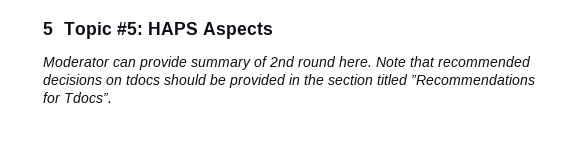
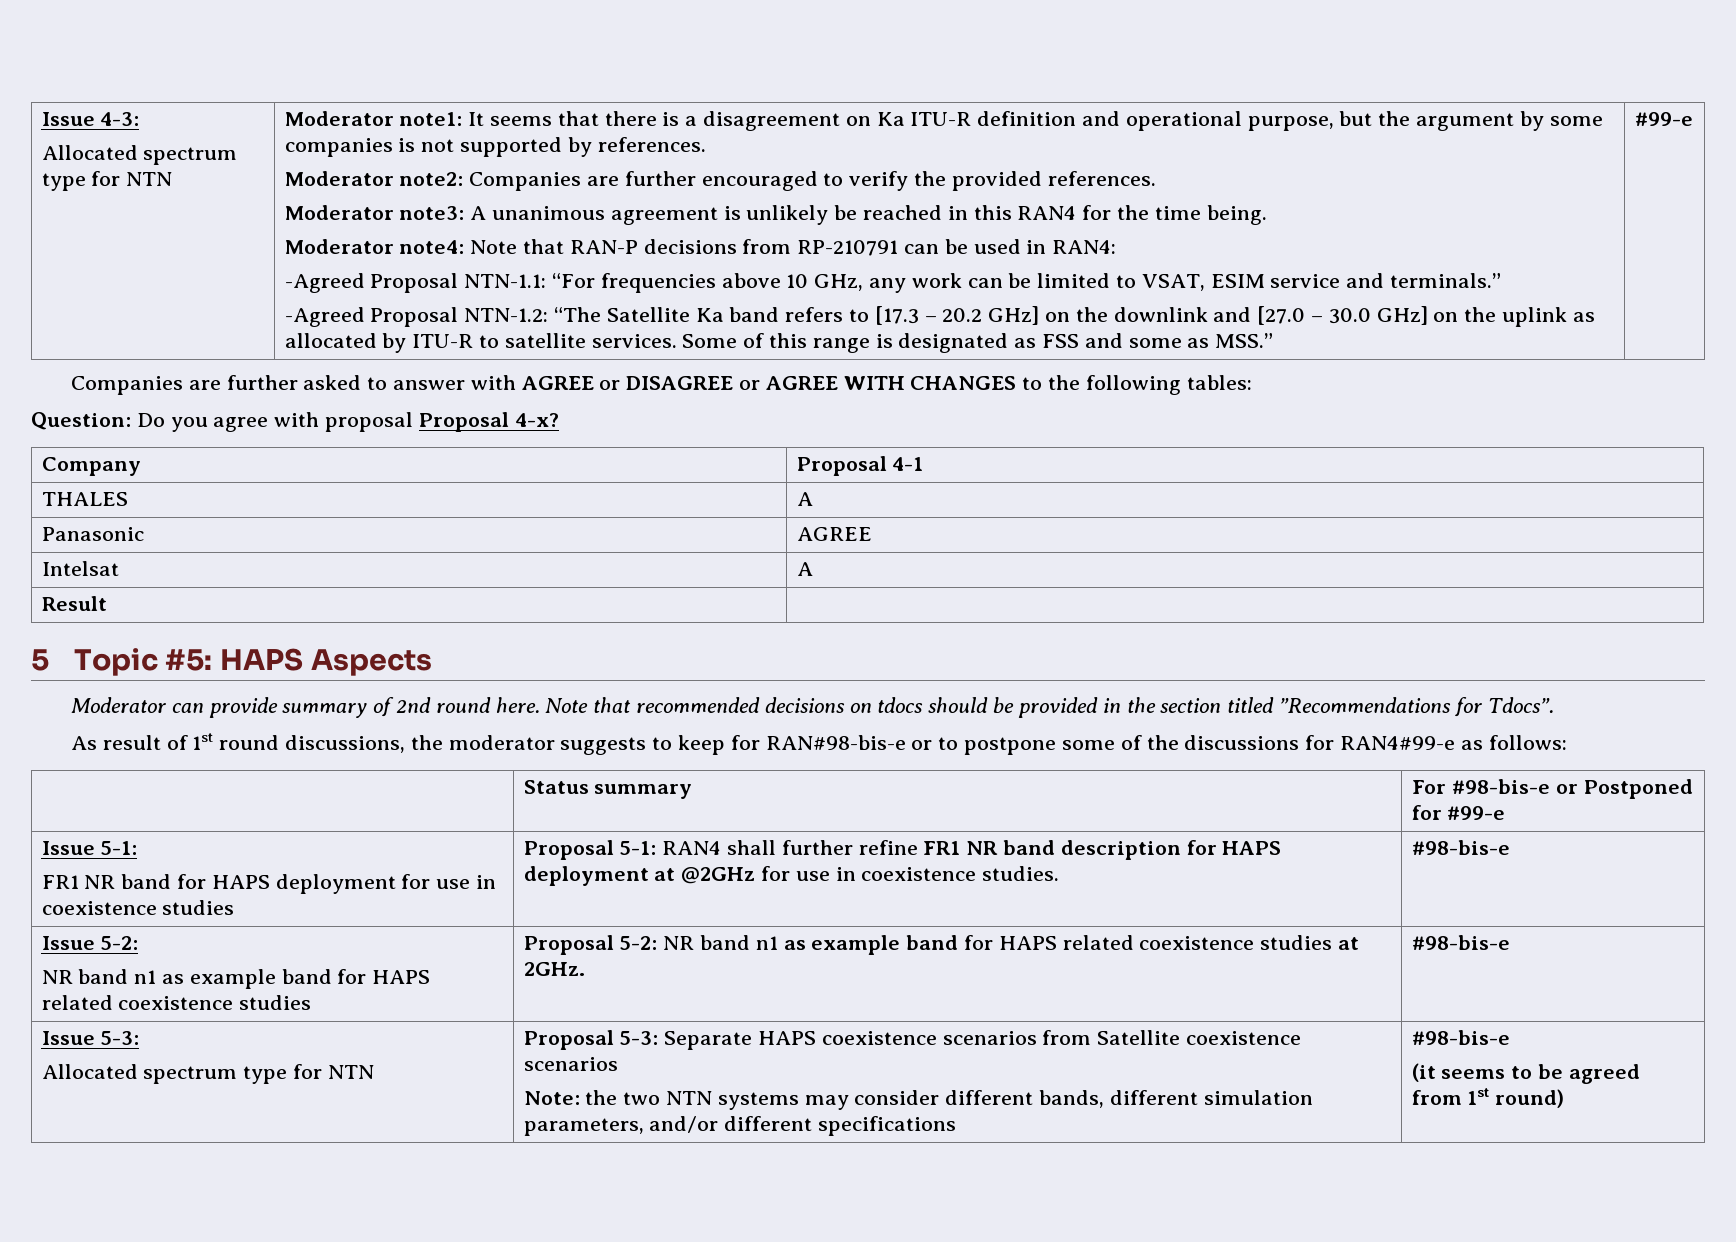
(43, 28) none -> [41,112,140,126] [41,145,238,165] [41,171,173,191] [284,111,1603,131] [284,137,706,157] [284,171,1156,191] [284,205,1267,225] [284,239,1117,256] [284,273,1501,293] [284,306,1595,327] [284,333,1274,353] [1634,112,1693,126] [71,375,1252,395] [31,412,559,432] [41,457,141,476] [796,456,924,476] [41,492,128,506] [796,492,813,506] [41,527,144,541] [796,527,872,541] [41,561,119,576] [796,562,813,576] [41,596,107,611] Issue 4-3: // Allocated spectrum type for NTN | Moderator note1: It seems that there is a disagreement on Ka ITU-R definition and operational purpose, but the argument by some companies is not supported by references. // Moderator note2: Companies are further encouraged to verify the provided references. // Moderator note3: A unanimous agreement is unlikely be reached in this RAN4 for the time being. // Moderator note4: Note that RAN-P decisions from RP-210791 can be used in RAN4: // -Agreed Proposal NTN-1.1: “For frequencies above 10 GHz, any work can be limited to VSAT, ESIM service and terminals.” // -Agreed Proposal NTN-1.2: “The Satellite Ka band refers to [17.3 – 20.2 GHz] on the downlink and [27.0 – 30.0 GHz] on the uplink as allocated by ITU-R to satellite services. Some of this range is designated as FSS and some as MSS.” | #99-e // Companies are further asked to answer with AGREE or DISAGREE or AGREE WITH CHANGES to the following tables: // Question: Do you agree with proposal Proposal 4-x? // Company | Proposal 4-1 // THALES | A // Panasonic | AGREE // Intelsat | A // Result | //
(112, 97) none -> [71,733,1567,755] [523,780,693,799] [1411,779,1693,799] [1411,805,1506,820] [41,841,138,855] [41,874,496,894] [41,900,235,915] [523,840,1282,860] [523,866,1060,886] [1411,840,1510,855] [41,936,139,950] [41,969,431,989] [41,995,312,1010] [523,935,1359,955] [523,962,585,976] [1411,935,1510,950] [41,1031,140,1045] [41,1064,374,1084] [523,1030,1301,1050] [523,1057,618,1071] [523,1090,1313,1110] [523,1116,956,1136] [1411,1030,1510,1045] [1411,1063,1640,1084] [1411,1088,1565,1108] // As result of 1st round discussions, the moderator suggests to keep for RAN#98-bis-e or to postpone some of the discussions for RAN4#99-e as follows: // | Status summary | For #98-bis-e or Postponed for #99-e // Issue 5-1: // FR1 NR band for HAPS deployment for use in coexistence studies | Proposal 5-1: RAN4 shall further refine FR1 NR band description for HAPS deployment at @2GHz for use in coexistence studies. | #98-bis-e // Issue 5-2: // NR band n1 as example band for HAPS related coexistence studies | Proposal 5-2: NR band n1 as example band for HAPS related coexistence studies at 2GHz. | #98-bis-e // Issue 5-3: // Allocated spectrum type for NTN | Proposal 5-3: Separate HAPS coexistence scenarios from Satellite coexistence scenarios // Note: the two NTN systems may consider different bands, different simulation parameters, and/or different specifications | #98-bis-e // (it seems to be agreed from 1st round)

